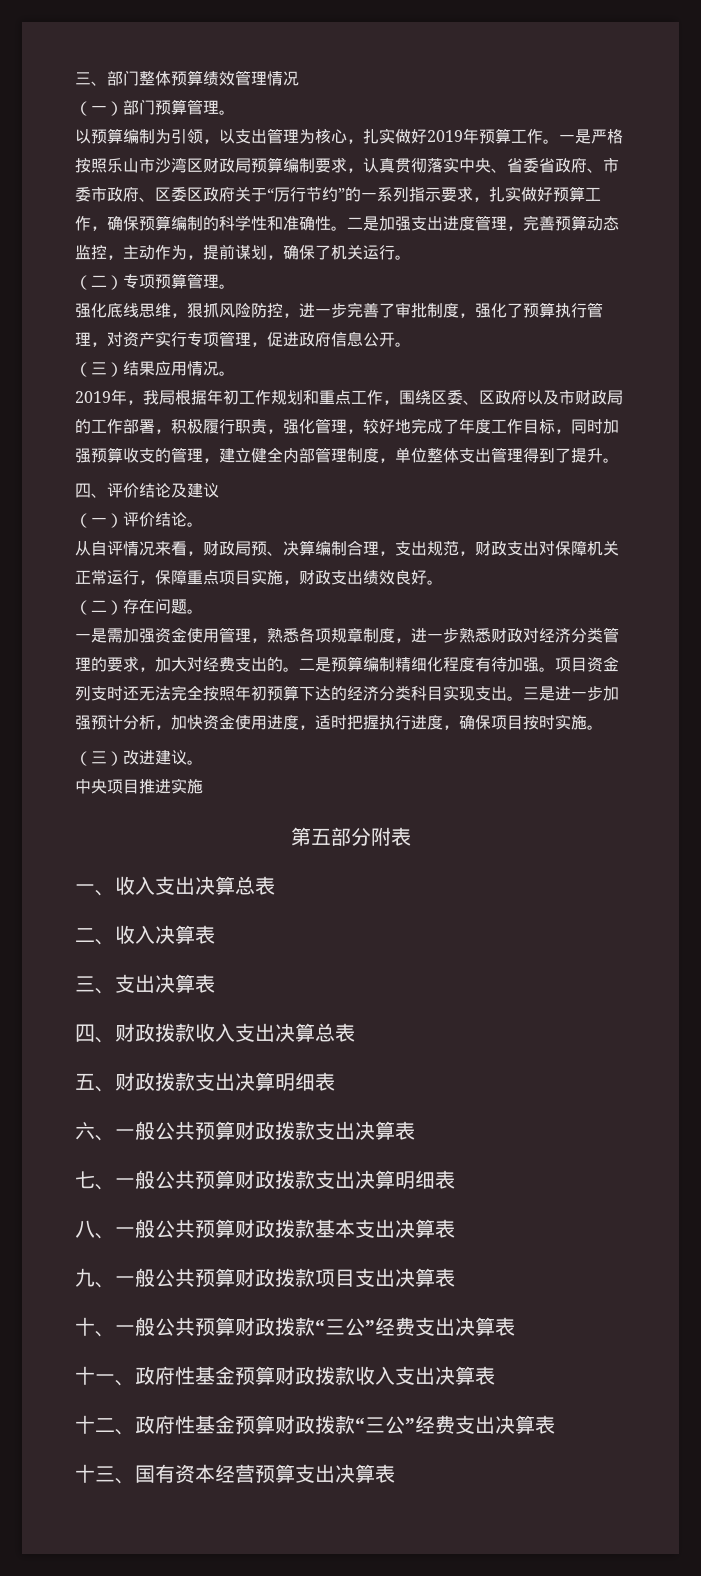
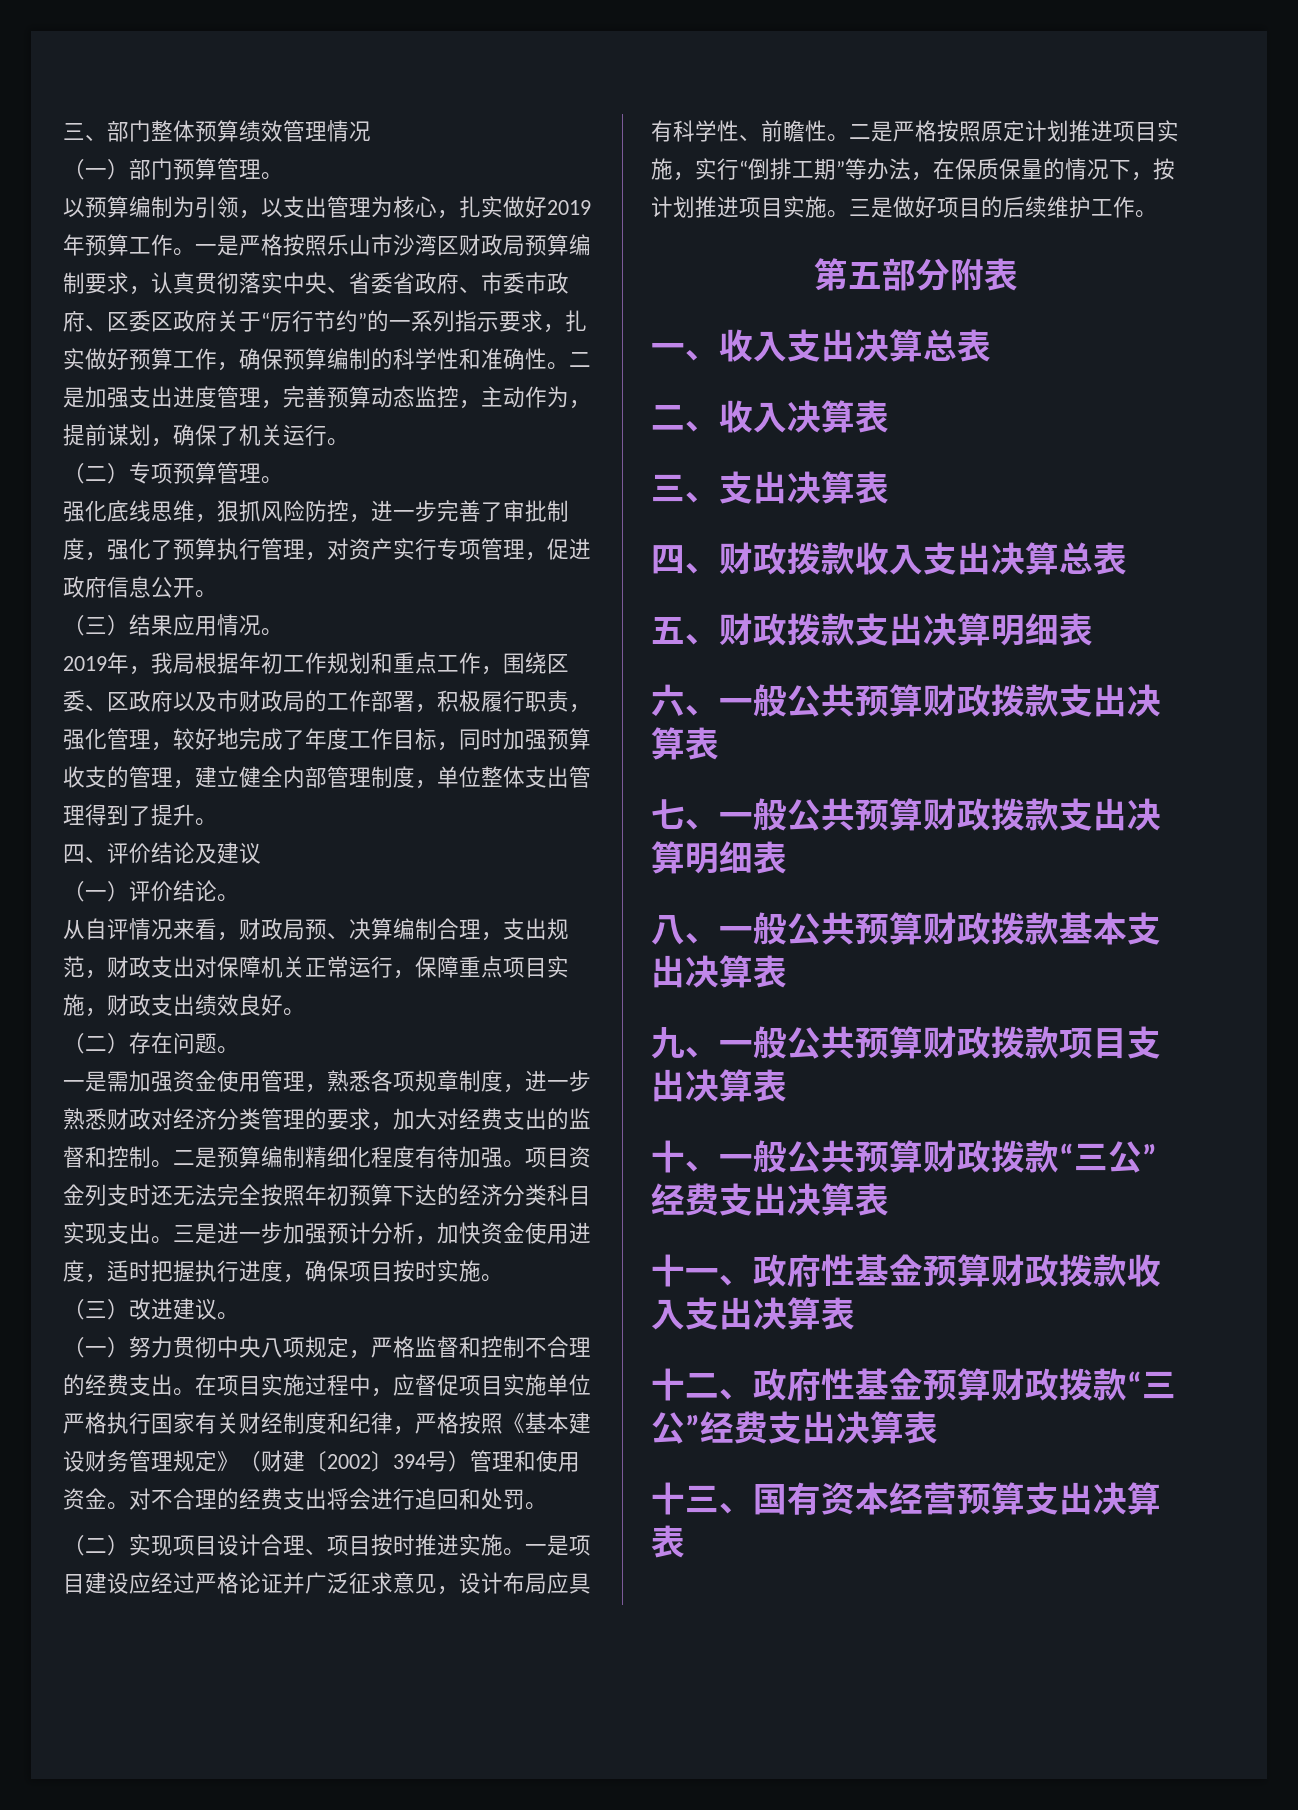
(283, 664) none -> [569,1108,591,1129] [63,1146,151,1168] 监督和控制
[75,778,203,794] 中央项目推进实施 -> [63,1336,591,1359] [63,1374,591,1397] [63,1412,591,1435] [63,1450,580,1472] [63,1488,547,1510] [63,1534,591,1556] [63,1572,591,1595] [651,120,1179,142] [651,158,1175,181] [651,196,1157,218] （一）努力贯彻中央八项规定，严格监督和控制不合理的经费支出。在项目实施过程中，应督促项目实施单位严格执行国家有关财经制度和纪律，严格按照《基本建设财务管理规定》（财建〔2002〕394号）管理和使用资金。对不合理的经费支出将会进行追回和处罚。 // （二）实现项目设计合理、项目按时推进实施。一是项目建设应经过严格论证并广泛征求意见，设计布局应具有科学性、前瞻性。二是严格按照原定计划推进项目实施，实行“倒排工期”等办法，在保质保量的情况下，按计划推进项目实施。三是做好项目的后续维护工作。

